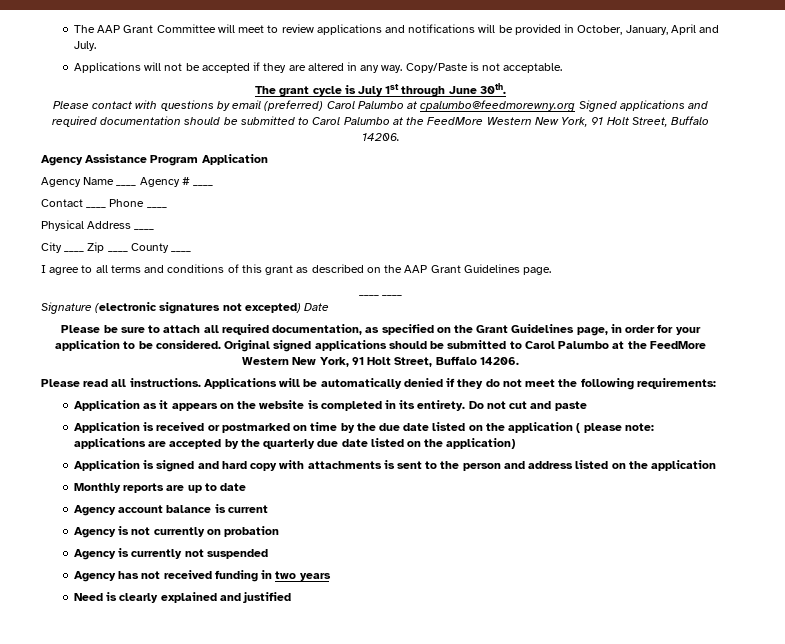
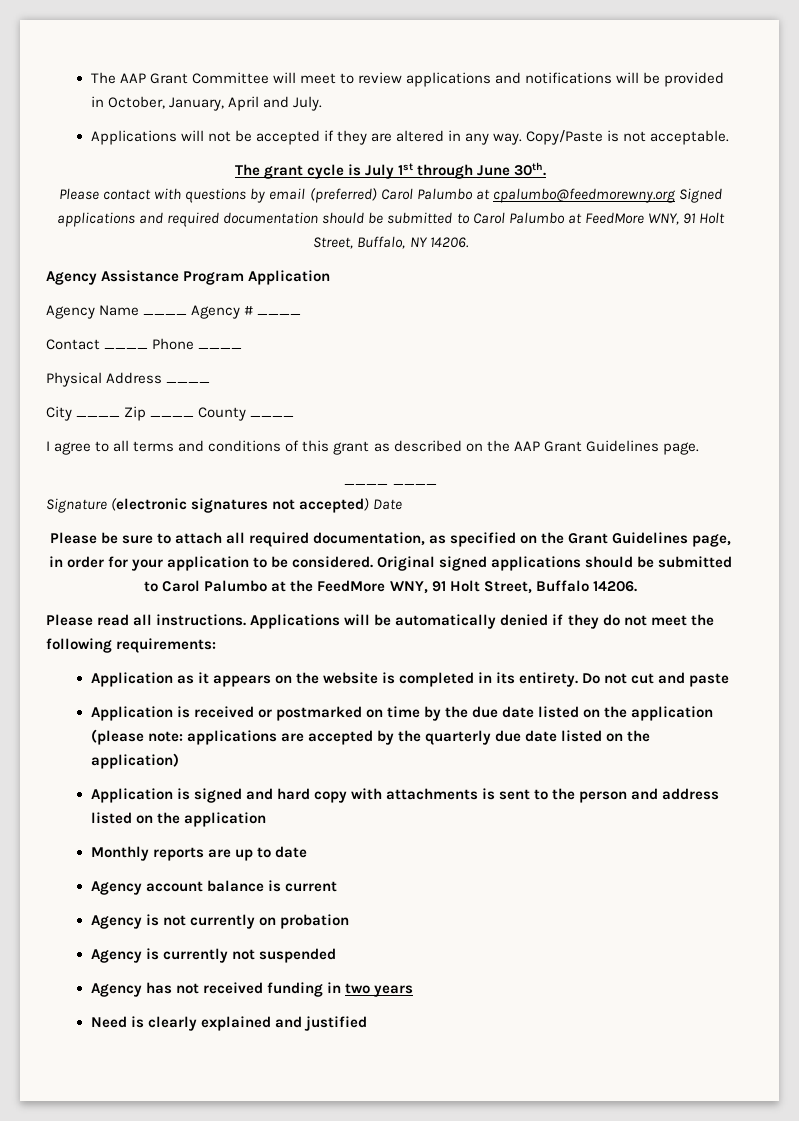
[406,116,710,127] the FeedMore Western New York, 91 Holt Street, Buffalo -> [584,212,725,225] [313,236,428,249] FeedMore WNY, 91 Holt Street, Buffalo, NY
[244,303,301,313] excepted) -> [299,498,370,513] accepted)
[242,357,349,367] Western New York, -> [389,581,428,594] WNY,
[576,423,622,433] ( please -> [90,729,144,745] (please

